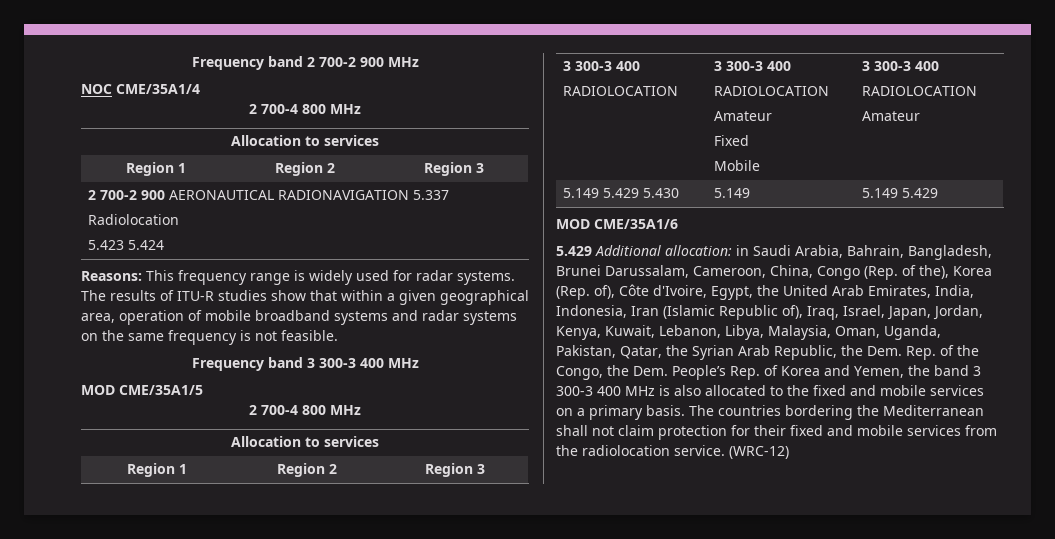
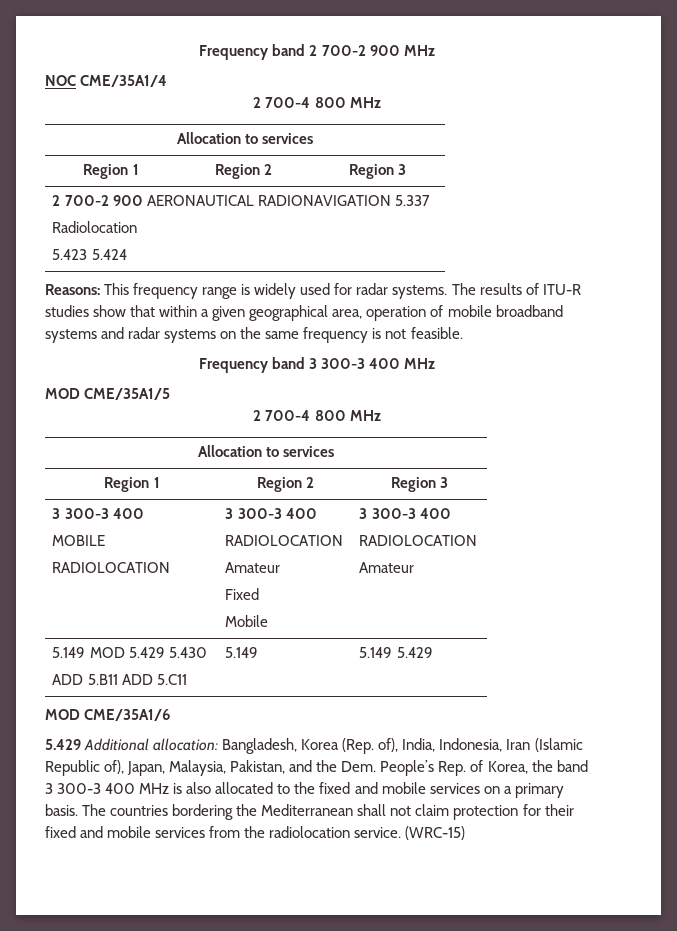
(641, 66) none -> [52,535,106,546] // MOBILE
(600, 193) none -> [89,647,125,658] MOD
(680, 193) none -> [52,674,187,685] // ADD 5.B11 ADD 5.C11
[736,245,992,260] [556,265,992,280] [556,284,931,300] in Saudi Arabia, Bahrain, Bangladesh, Brunei Darussalam, Cameroon, China, Congo (Rep. of the), Korea (Rep. of), Côte d'Ivoire, Egypt, the United Arab Emirates, -> [222,738,399,754] Bangladesh, Korea (Rep. of),
[807,305,983,320] [556,325,941,340] [556,345,979,360] [556,366,603,380] Iraq, Israel, Japan, Jordan, Kenya, Kuwait, Lebanon, Libya, Malaysia, Oman, Uganda, Pakistan, Qatar, the Syrian Arab Republic, the Dem. Rep. of the Congo, -> [127,760,313,776] Japan, Malaysia, Pakistan, and
[781,365,904,378] Korea and Yemen, -> [487,761,528,774] Korea,
[729,446,789,459] (WRC-12) -> [405,826,466,840] (WRC-15)

